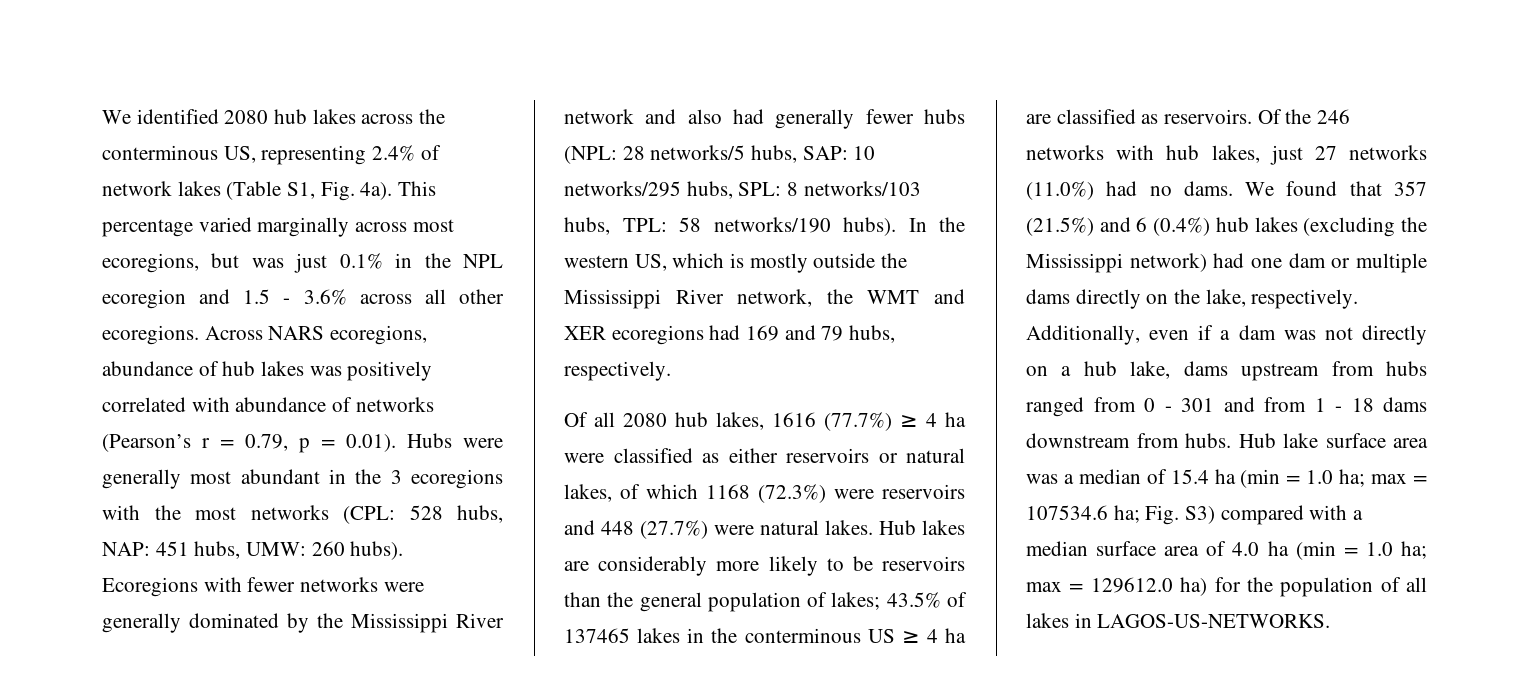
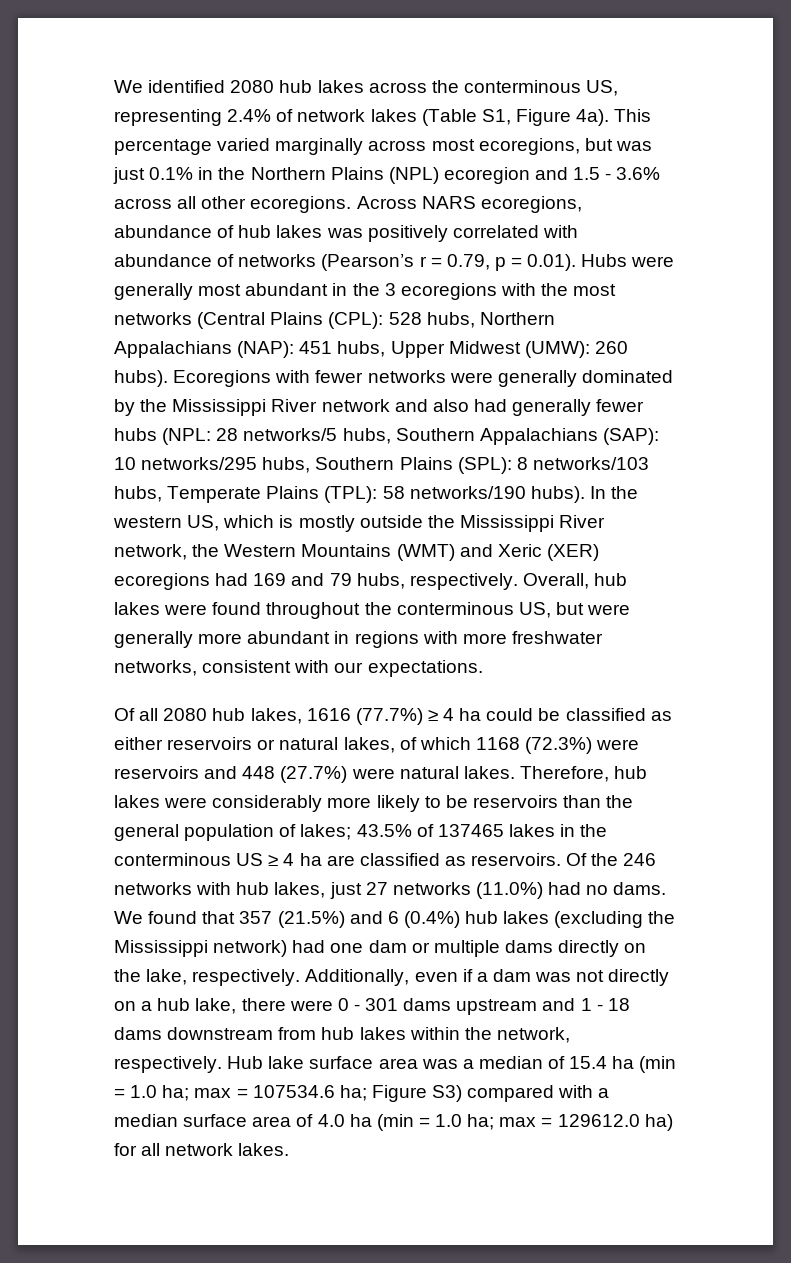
[320,181,355,201] Fig. -> [515,109,571,126] Figure
[463,254,503,268] NPL -> [250,167,439,184] Northern Plains (NPL)
[343,505,503,524] [102,541,307,559] (CPL: 528 hubs, NAP: 451 hubs, UMW: -> [197,312,555,329] [114,341,590,358] (Central Plains (CPL): 528 hubs, Northern Appalachians (NAP): 451 hubs, Upper Midwest (UMW):
[802,146,876,160] [564,181,921,199] [564,217,667,235] SAP: 10 networks/295 hubs, SPL: 8 networks/103 hubs, TPL: -> [395,428,659,445] [114,457,649,474] [114,486,378,503] Southern Appalachians (SAP): 10 networks/295 hubs, Southern Plains (SPL): 8 networks/103 hubs, Temperate Plains (TPL):
[867,289,965,304] [564,326,606,340] WMT and XER -> [224,544,599,561] Western Mountains (WMT) and Xeric (XER)
(671, 371) none -> [522,573,628,589] [114,602,631,619] [114,631,603,648] [114,660,483,677] Overall, hub lakes were found throughout the conterminous US, but were generally more abundant in regions with more freshwater networks, consistent with our expectations.
[564,453,604,463] were -> [486,708,561,721] could be
[879,520,965,535] [564,561,589,571] Hub lakes are -> [519,766,648,782] [114,795,208,808] Therefore, hub lakes were
[1183,361,1427,381] [1026,397,1306,417] dams upstream from hubs ranged from 0 - 301 and from -> [241,998,576,1015] there were 0 - 301 dams upstream and
[1185,433,1231,448] hubs. -> [321,1027,570,1043] [114,1056,222,1073] hub lakes within the network, respectively.
[1145,505,1180,525] Fig. -> [371,1085,427,1102] Figure
[1246,577,1427,597] [1026,613,1331,628] the population of all lakes in LAGOS-US-NETWORKS. -> [141,1143,290,1156] all network lakes.

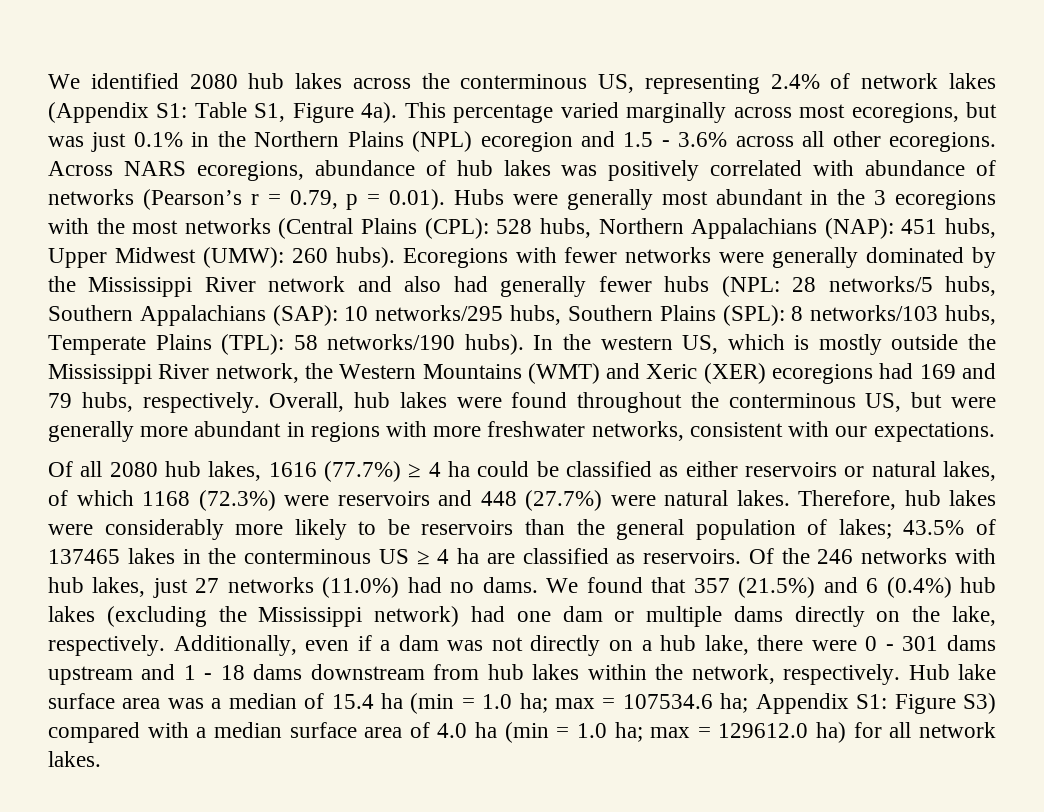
[421,109,477,126] (Table -> [48,102,247,123] (Appendix S1: Table
(367, 1093) none -> [755,693,888,714] Appendix S1:

